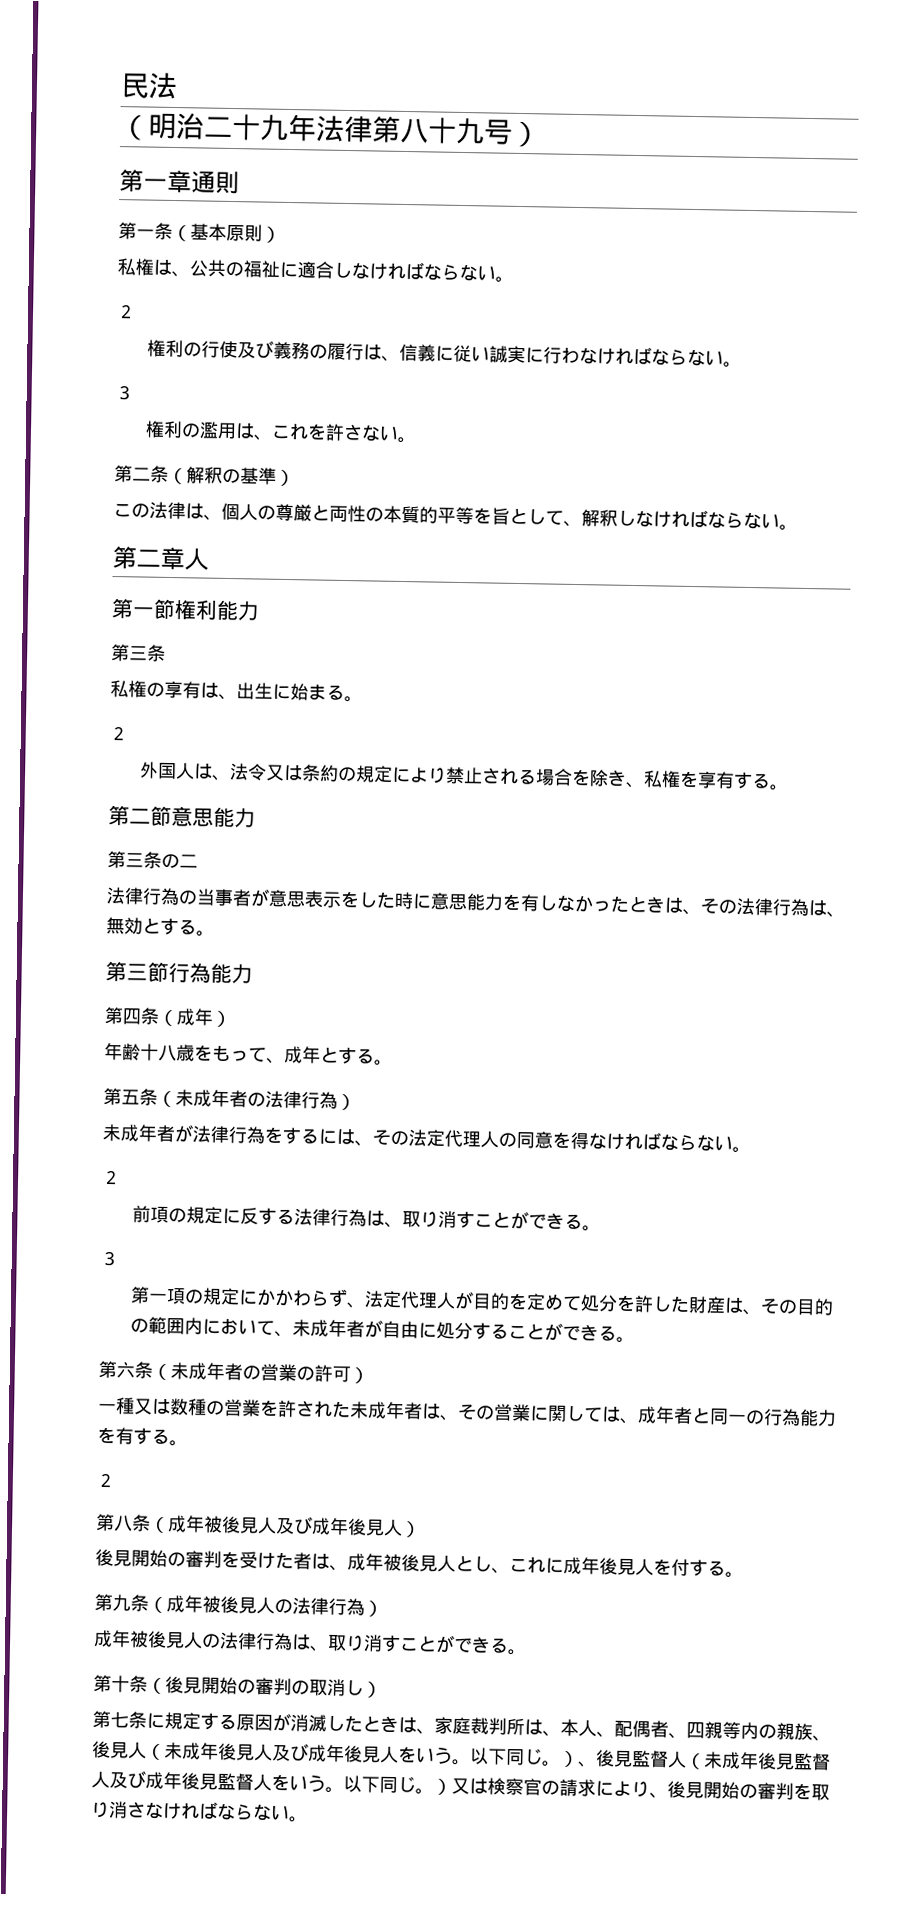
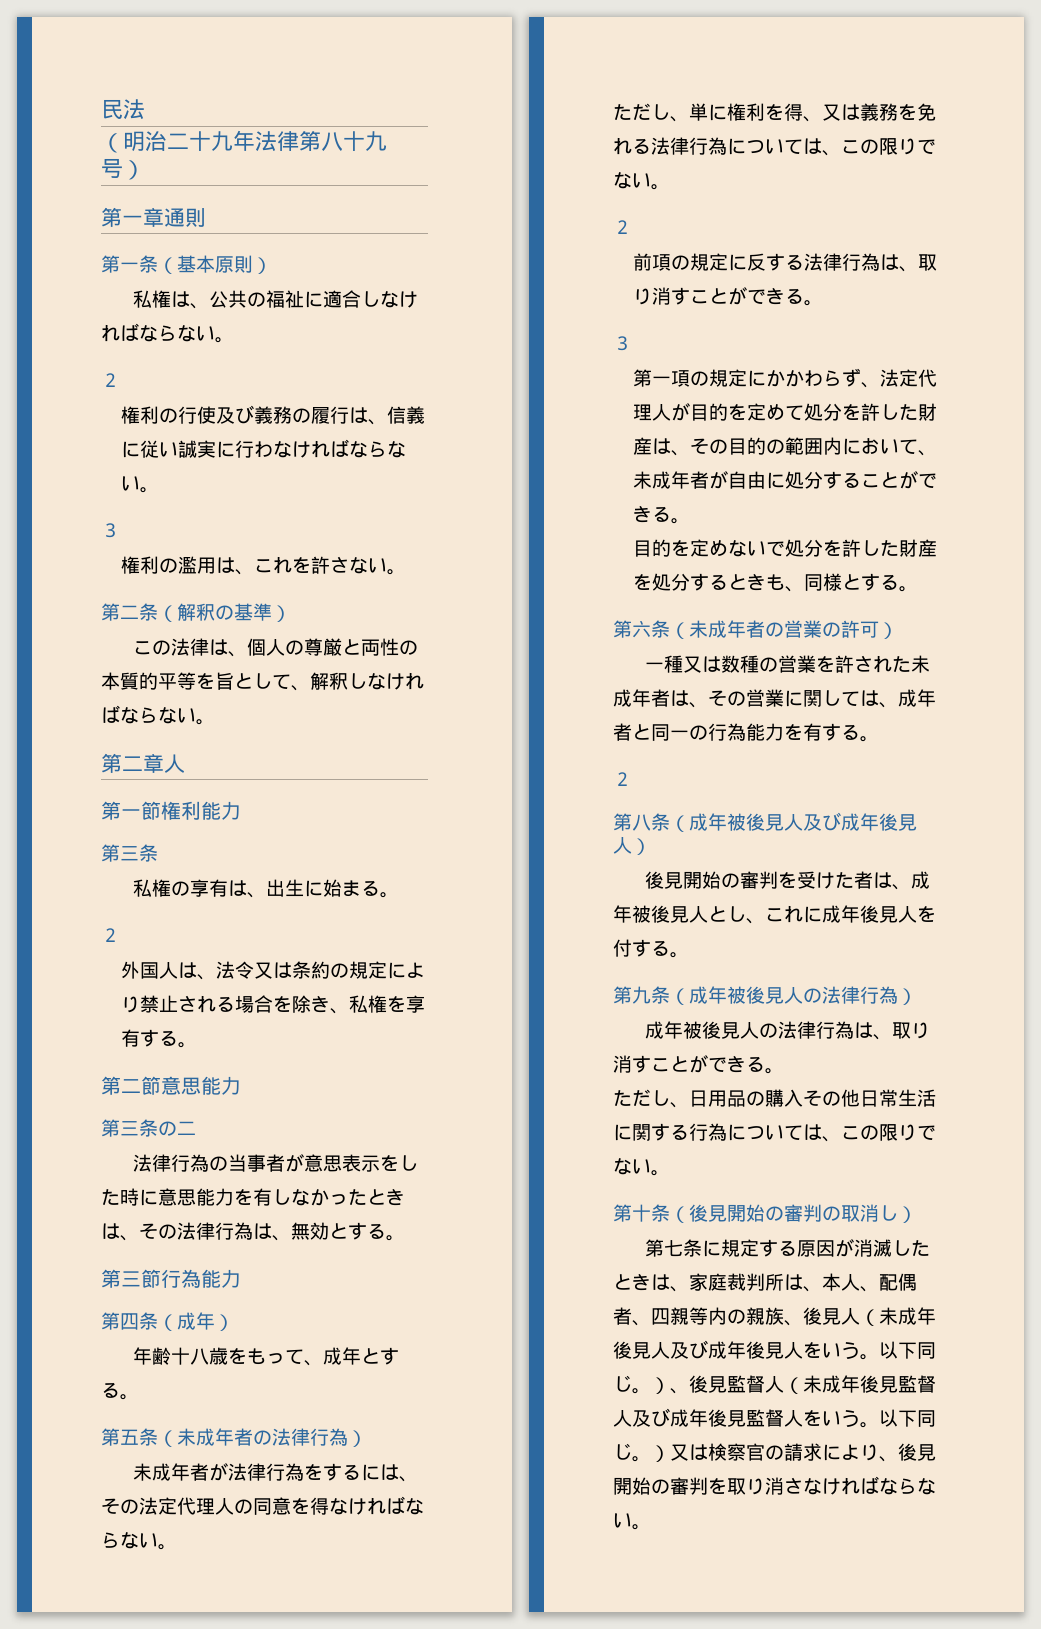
(751, 1150) none -> [613,103,936,122] [613,137,936,156] [613,172,670,190] // ただし、単に権利を得、又は義務を免れる法律行為については、この限りでない。
(635, 1340) none -> [633,539,938,557] [633,573,919,592] // 目的を定めないで処分を許した財産を処分するときも、同様とする。
(527, 1652) none -> [613,1089,936,1108] [613,1123,936,1142] [613,1158,670,1176] // ただし、日用品の購入その他日常生活に関する行為については、この限りでない。

